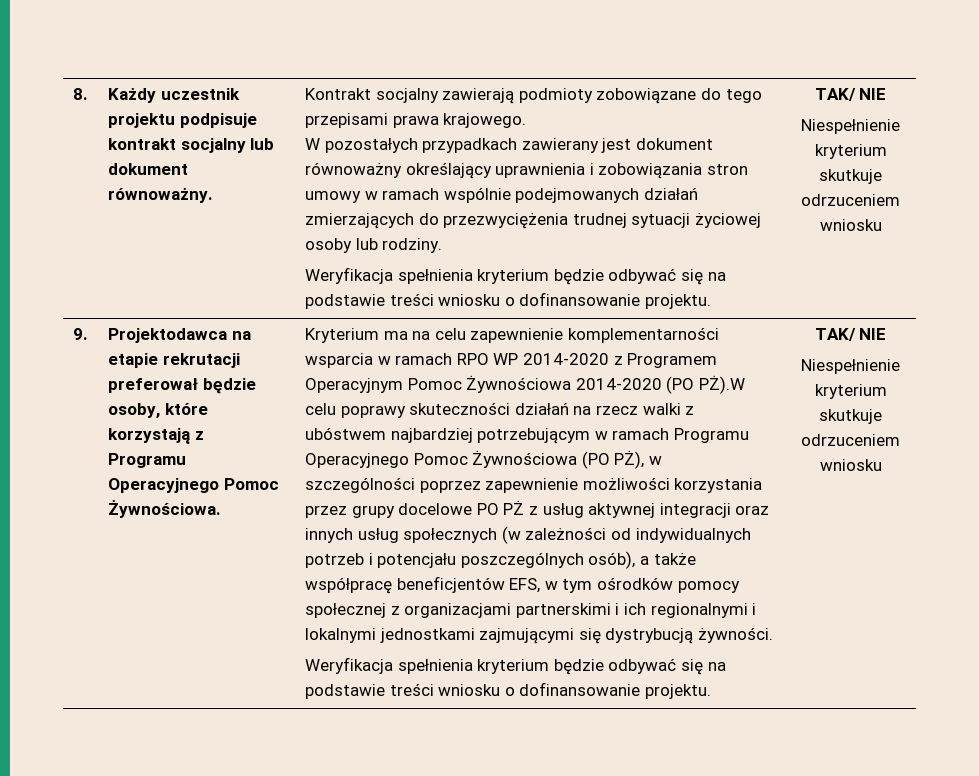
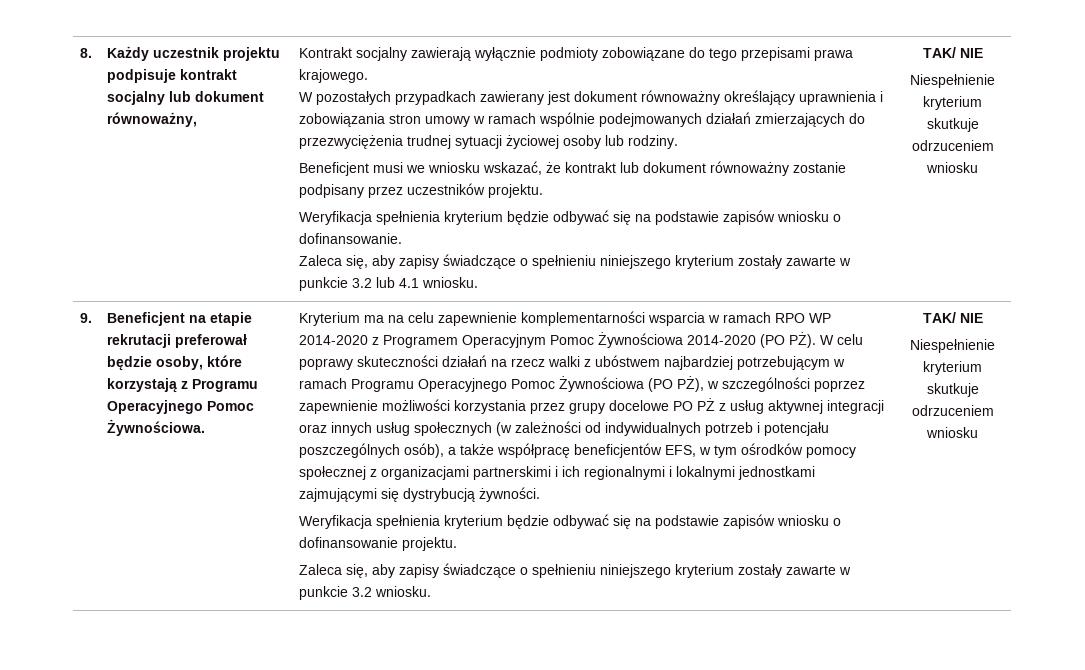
[107,188,213,203] równoważny. -> [107,112,198,127] równoważny,
(515, 96) none -> [474,47,537,61] wyłącznie
[304,267,726,285] [304,292,711,309] // Weryfikacja spełnienia kryterium będzie odbywać się na podstawie treści wniosku o dofinansowanie projektu. -> [299,161,847,176] [299,183,544,198] [299,210,842,225] [299,233,403,244] [299,254,852,269] [299,277,479,291] // Beneficjent musi we wniosku wskazać, że kontrakt lub dokument równoważny zostanie podpisany przez uczestników projektu. // Weryfikacja spełnienia kryterium będzie odbywać się na podstawie zapisów wniosku o dofinansowanie. // Zaleca się, aby zapisy świadczące o spełnieniu niniejszego kryterium zostały zawarte w punkcie 3.2 lub 4.1 wniosku.
[107,328,227,343] Projektodawca -> [107,312,186,326] Beneficjent
[698,375,745,394] PŻ).W -> [789,332,835,348] PŻ). W
[389,682,711,699] treści wniosku o dofinansowanie projektu. -> [723,514,842,529] [299,537,458,551] [299,563,852,578] [299,586,432,600] zapisów wniosku o dofinansowanie projektu. // Zaleca się, aby zapisy świadczące o spełnieniu niniejszego kryterium zostały zawarte w punkcie 3.2 wniosku.

